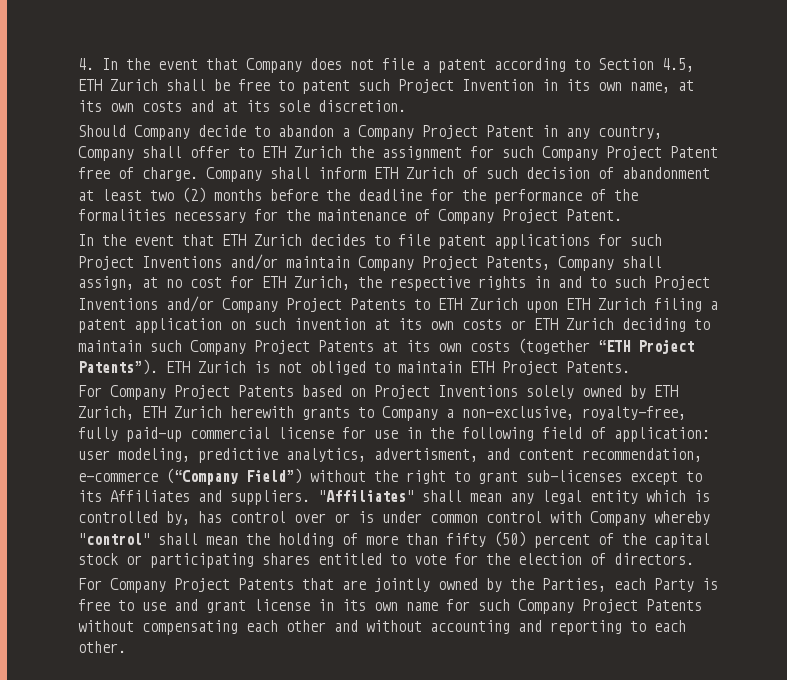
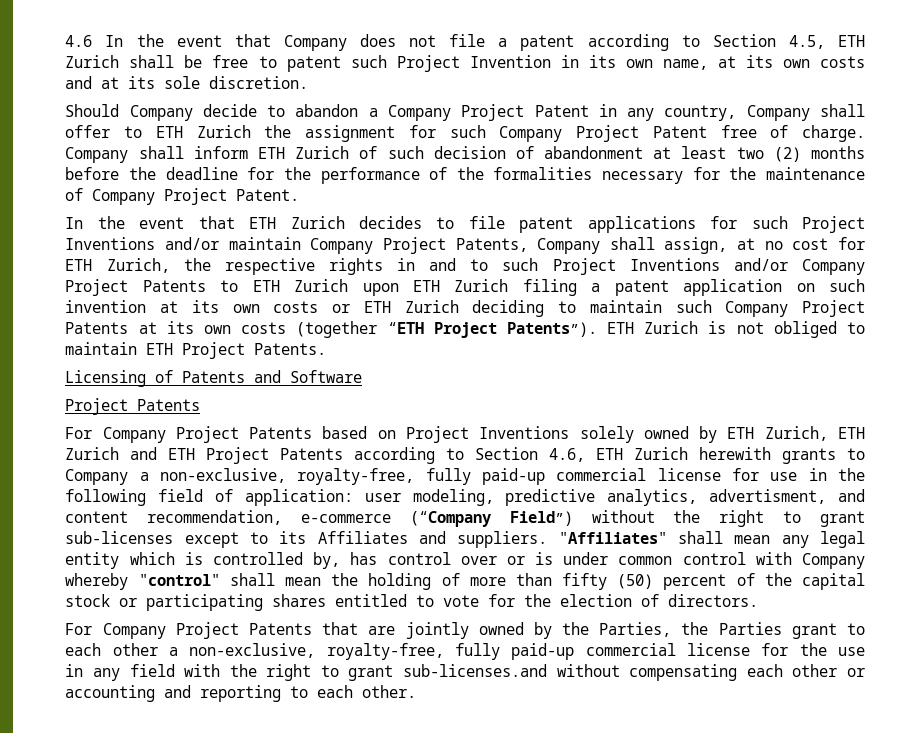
[77,58,94,70] 4. -> [65,35,93,47] 4.6
(630, 367) none -> [65,370,363,387] [65,398,201,415] // Licensing of Patents and Software // Project Patents
(222, 412) none -> [130,447,689,464] and ETH Project Patents according to Section 4.6, ETH Zurich
[613,578,718,592] [77,599,702,614] each Party is free to use and grant license in its own name for such Company Project Patents -> [681,622,866,639] [65,643,865,660] [65,664,548,681] the Parties grant to each other a non-exclusive, royalty-free, fully paid-up commercial license for the use in any field with the right to grant sub-licenses.and
[333,620,422,632] and without -> [847,668,866,677] or

